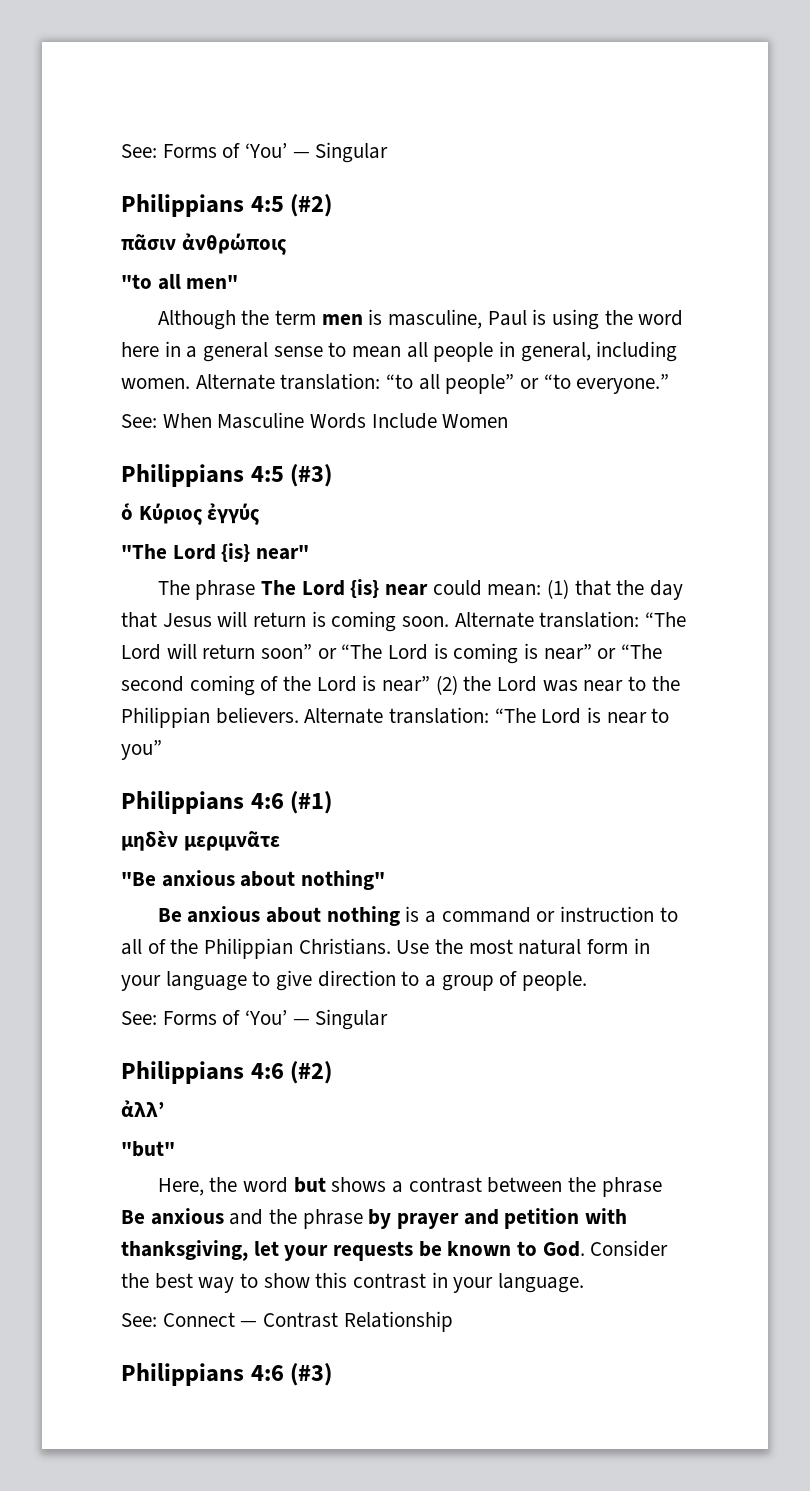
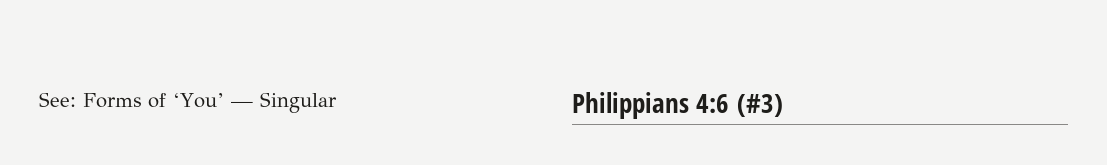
[121,142,389,163] [121,194,333,217] [121,233,287,255] [121,274,239,290] [157,309,684,330] [121,341,678,362] [121,373,670,394] [121,412,509,429] [121,464,333,487] [121,503,261,525] [121,543,310,562] [157,579,684,600] [121,611,687,632] [121,643,663,664] [121,675,680,696] [121,707,670,728] [121,740,162,760] [121,791,333,814] [121,831,280,851] [121,870,386,890] [157,906,678,926] [121,938,650,959] [121,970,588,991] [121,1009,389,1030] [121,1061,333,1084] [121,1100,164,1117] [121,1141,175,1157] [157,1177,662,1197] [121,1208,628,1229] [121,1240,669,1261] [121,1272,585,1293] [121,1311,453,1332] See: Forms of ‘You’ — Singular // Philippians 4:5 (#2) // πᾶσιν ἀνθρώποις // "to all men" // Although the term men is masculine, Paul is using the word here in a general sense to mean all people in general, including women. Alternate translation: “to all people” or “to everyone.” // See: When Masculine Words Include Women // Philippians 4:5 (#3) // ὁ Κύριος ἐγγύς // "The Lord {is} near" // The phrase The Lord {is} near could mean: (1) that the day that Jesus will return is coming soon. Alternate translation: “The Lord will return soon” or “The Lord is coming is near” or “The second coming of the Lord is near” (2) the Lord was near to the Philippian believers. Alternate translation: “The Lord is near to you” // Philippians 4:6 (#1) // μηδὲν μεριμνᾶτε // "Be anxious about nothing" // Be anxious about nothing is a command or instruction to all of the Philippian Christians. Use the most natural form in your language to give direction to a group of people. // See: Forms of ‘You’ — Singular // Philippians 4:6 (#2) // ἀλλ’ // "but" // Here, the word but shows a contrast between the phrase Be anxious and the phrase by prayer and petition with thanksgiving, let your requests be known to God. Consider the best way to show this contrast in your language. // See: Connect — Contrast Relationship -> [39,92,337,113] See: Forms of ‘You’ — Singular

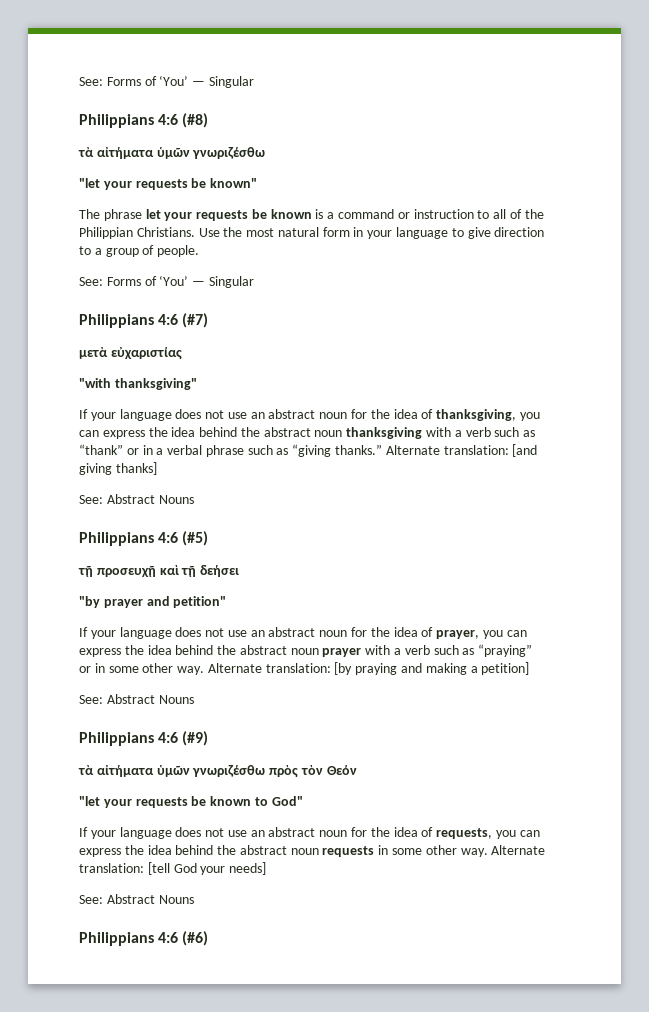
[39,92,337,113] [572,92,783,119] See: Forms of ‘You’ — Singular // Philippians 4:6 (#3) -> [79,75,254,88] [79,113,209,128] [78,147,266,159] [79,178,258,190] [79,209,544,221] [79,227,545,239] [79,245,200,257] [79,275,254,288] [79,313,209,328] [79,347,182,360] [79,378,197,390] [79,409,540,421] [79,427,536,439] [79,444,538,457] [79,462,157,475] [79,494,194,504] [79,531,209,546] [78,565,240,577] [79,596,227,608] [79,627,527,639] [79,644,533,657] [79,662,530,675] [79,694,194,704] [79,731,209,746] [78,765,357,778] [79,796,303,808] [79,827,540,839] [79,845,546,857] [79,862,267,875] [79,894,194,904] [79,931,209,946] See: Forms of ‘You’ — Singular // Philippians 4:6 (#8) // τὰ αἰτήματα ὑμῶν γνωριζέσθω // "let your requests be known" // The phrase let your requests be known is a command or instruction to all of the Philippian Christians. Use the most natural form in your language to give direction to a group of people. // See: Forms of ‘You’ — Singular // Philippians 4:6 (#7) // μετὰ εὐχαριστίας // "with thanksgiving" // If your language does not use an abstract noun for the idea of thanksgiving, you can express the idea behind the abstract noun thanksgiving with a verb such as “thank” or in a verbal phrase such as “giving thanks.” Alternate translation: [and giving thanks] // See: Abstract Nouns // Philippians 4:6 (#5) // τῇ προσευχῇ καὶ τῇ δεήσει // "by prayer and petition" // If your language does not use an abstract noun for the idea of prayer, you can express the idea behind the abstract noun prayer with a verb such as “praying” or in some other way. Alternate translation: [by praying and making a petition] // See: Abstract Nouns // Philippians 4:6 (#9) // τὰ αἰτήματα ὑμῶν γνωριζέσθω πρὸς τὸν Θεόν // "let your requests be known to God" // If your language does not use an abstract noun for the idea of requests, you can express the idea behind the abstract noun requests in some other way. Alternate translation: [tell God your needs] // See: Abstract Nouns // Philippians 4:6 (#6)

